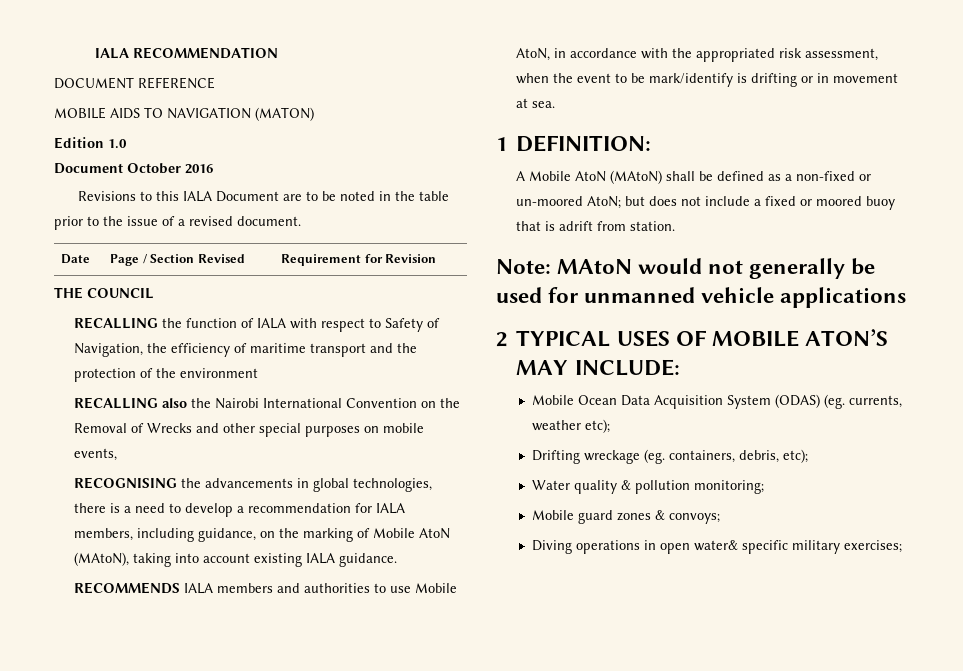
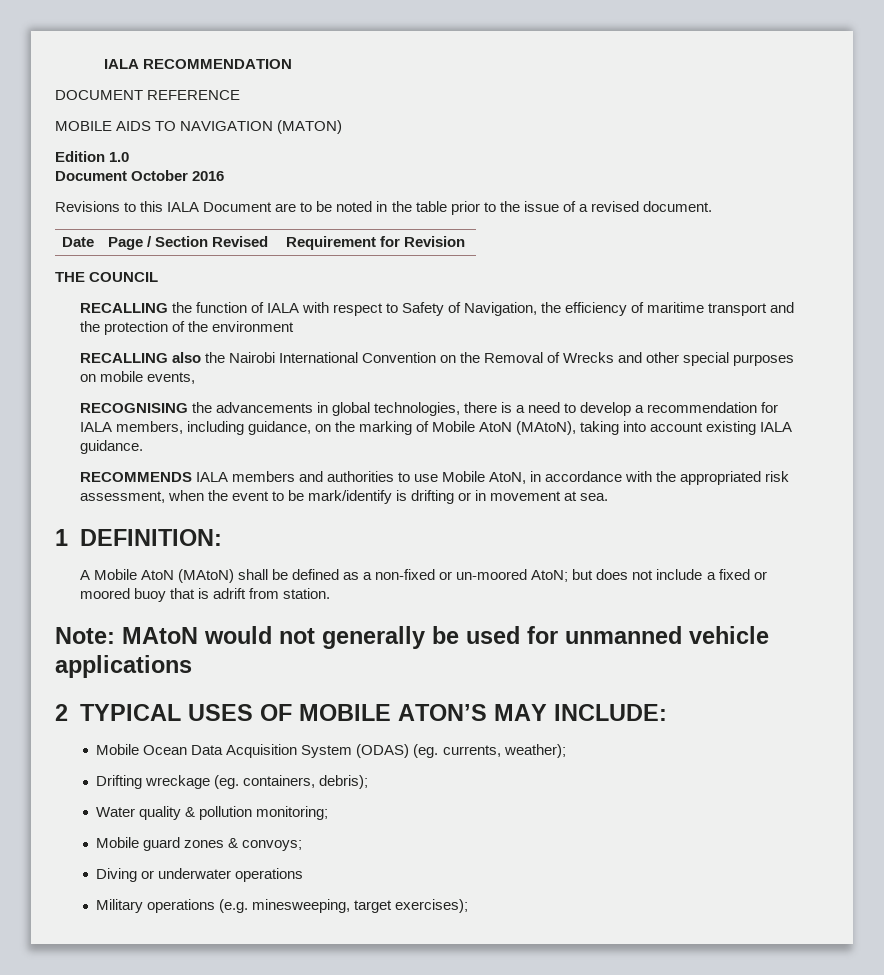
[532,419,611,433] weather etc); -> [503,744,566,758] weather);
[739,449,809,463] debris, etc); -> [319,775,369,789] debris);
[576,540,903,554] operations in open water& specific military exercises; -> [141,868,304,882] [96,899,469,913] or underwater operations // Military operations (e.g. minesweeping, target exercises);

